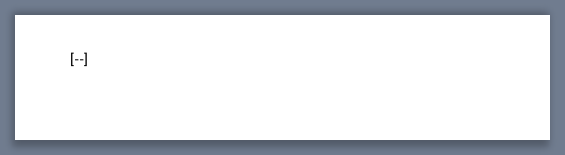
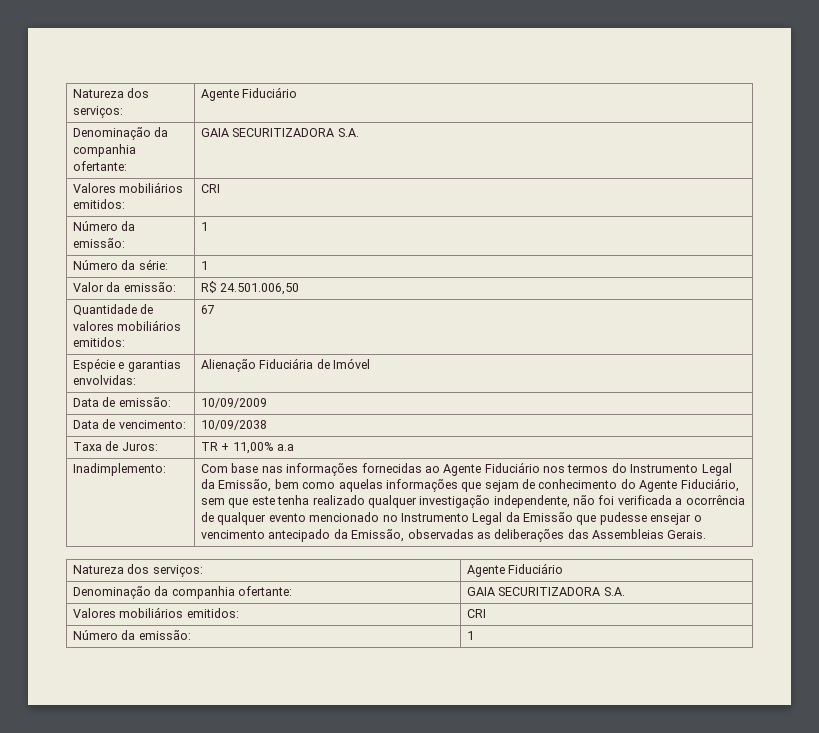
[70,52,88,67] [--] -> [73,88,150,98] [73,106,124,118] [201,87,298,101] [73,127,169,140] [73,144,137,157] [73,161,128,171] [201,128,359,137] [73,182,184,193] [73,199,126,209] [201,184,221,193] [73,221,136,231] [73,238,126,248] [201,222,209,231] [73,259,168,270] [201,261,209,270] [73,282,176,292] [201,281,300,295] [73,304,154,316] [73,320,182,331] [73,337,126,347] [201,305,216,314] [73,358,181,372] [73,375,137,385] [201,358,371,372] [73,397,171,407] [201,398,268,408] [73,419,186,429] [201,420,268,430] [73,441,158,451] [201,442,295,454] [73,463,167,476] [201,462,732,476] [201,478,739,492] [201,495,745,508] [201,512,702,525] [201,529,707,542] [73,564,203,577] [467,563,564,577] [73,586,293,599] [467,587,625,596] [73,607,239,618] [467,609,487,618] [73,630,191,640] [467,631,475,640] Natureza dos serviços: | Agente Fiduciário // Denominação da companhia ofertante: | GAIA SECURITIZADORA S.A. // Valores mobiliários emitidos: | CRI // Número da emissão: | 1 // Número da série: | 1 // Valor da emissão: | R$ 24.501.006,50 // Quantidade de valores mobiliários emitidos: | 67 // Espécie e garantias envolvidas: | Alienação Fiduciária de Imóvel // Data de emissão: | 10/09/2009 // Data de vencimento: | 10/09/2038 // Taxa de Juros: | TR + 11,00% a.a // Inadimplemento: | Com base nas informações fornecidas ao Agente Fiduciário nos termos do Instrumento Legal da Emissão, bem como aquelas informações que sejam de conhecimento do Agente Fiduciário, sem que este tenha realizado qualquer investigação independente, não foi verificada a ocorrência de qualquer evento mencionado no Instrumento Legal da Emissão que pudesse ensejar o vencimento antecipado da Emissão, observadas as deliberações das Assembleias Gerais. // Natureza dos serviços: | Agente Fiduciário // Denominação da companhia ofertante: | GAIA SECURITIZADORA S.A. // Valores mobiliários emitidos: | CRI // Número da emissão: | 1

